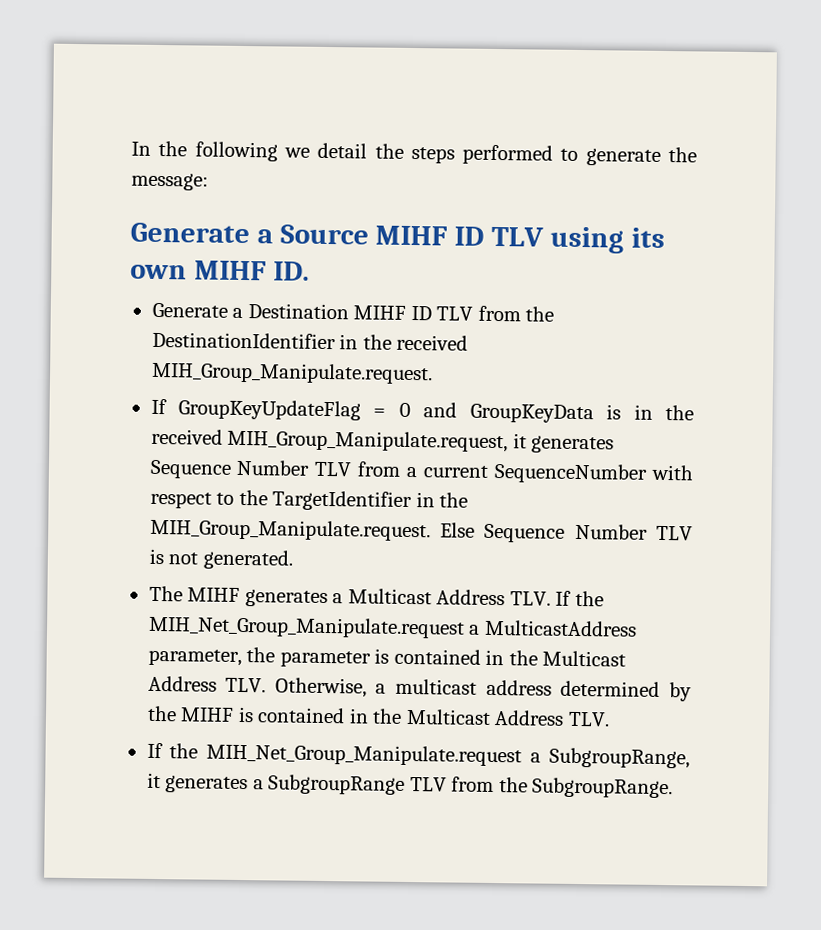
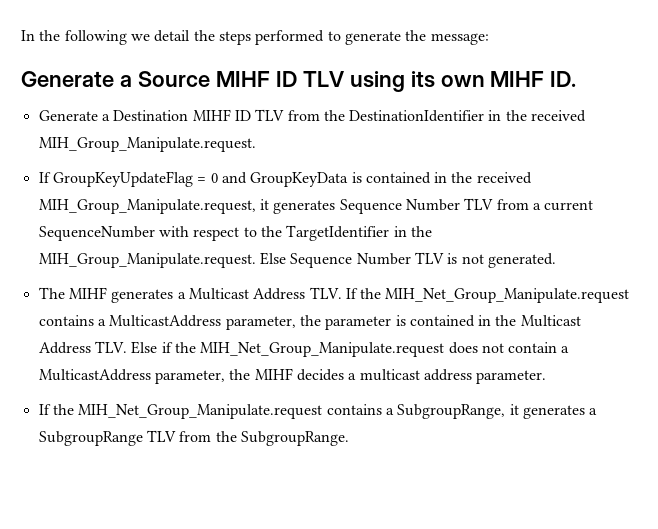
(622, 412) none -> [365,172,431,184] contained
(465, 627) none -> [38,315,94,326] contains
[274,677,693,702] [146,705,610,727] [146,742,523,767] Otherwise, a multicast address determined by the MIHF is contained in the Multicast Address TLV. // If the MIH_Net_Group_Manipulate.request -> [131,341,570,357] [38,368,547,384] [38,404,382,419] Else if the MIH_Net_Group_Manipulate.request does not contain a MulticastAddress parameter, the MIHF decides a multicast address parameter. // If the MIH_Net_Group_Manipulate.request contains

